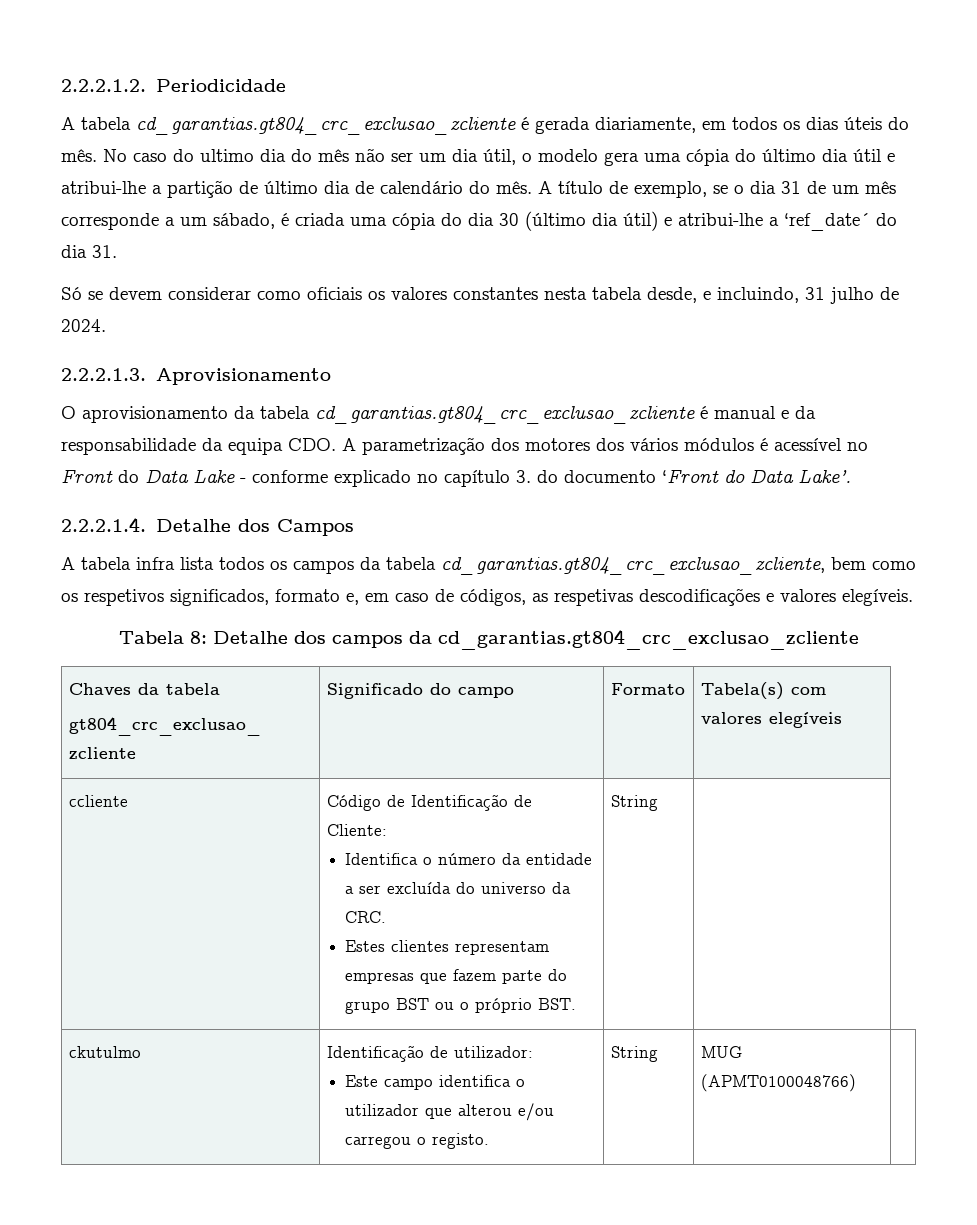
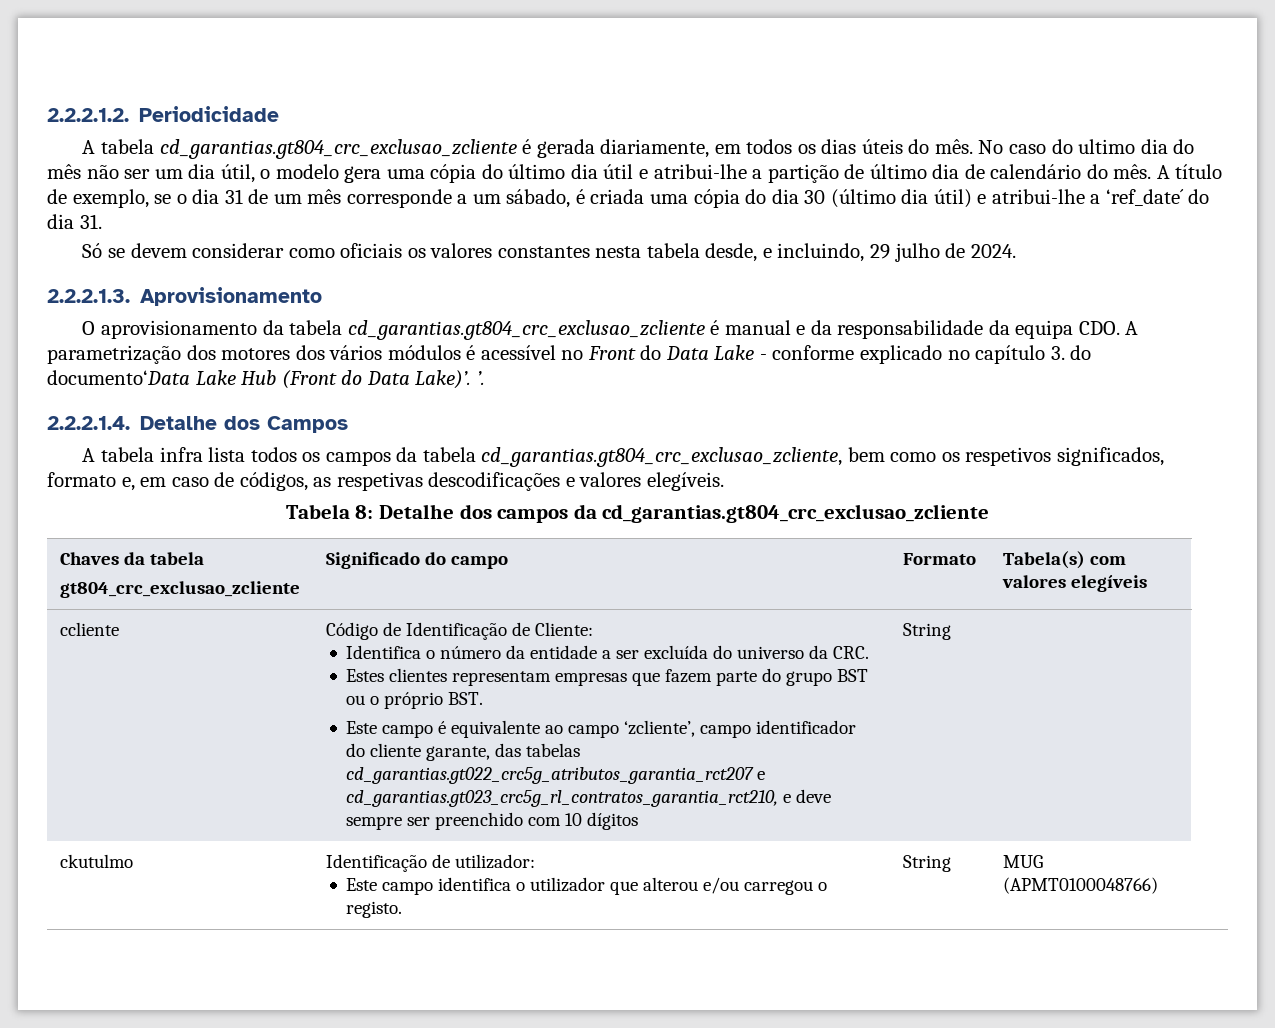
[805,287,825,300] 31 -> [869,244,890,259] 29
[564,469,851,483] documento ‘Front do Data Lake’. -> [47,370,485,389] documento‘Data Lake Hub (Front do Data Lake)’. ’.
(577, 1004) none -> [346,720,857,738] [346,743,581,761] [346,767,766,784] [346,789,832,807] [346,812,639,830] // Este campo é equivalente ao campo ‘zcliente’, campo identificador do cliente garante, das tabelas cd_garantias.gt022_crc5g_atributos_garantia_rct207 e cd_garantias.gt023_crc5g_rl_contratos_garantia_rct210, e deve sempre ser preenchido com 10 dígitos

